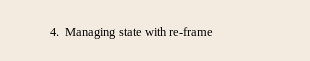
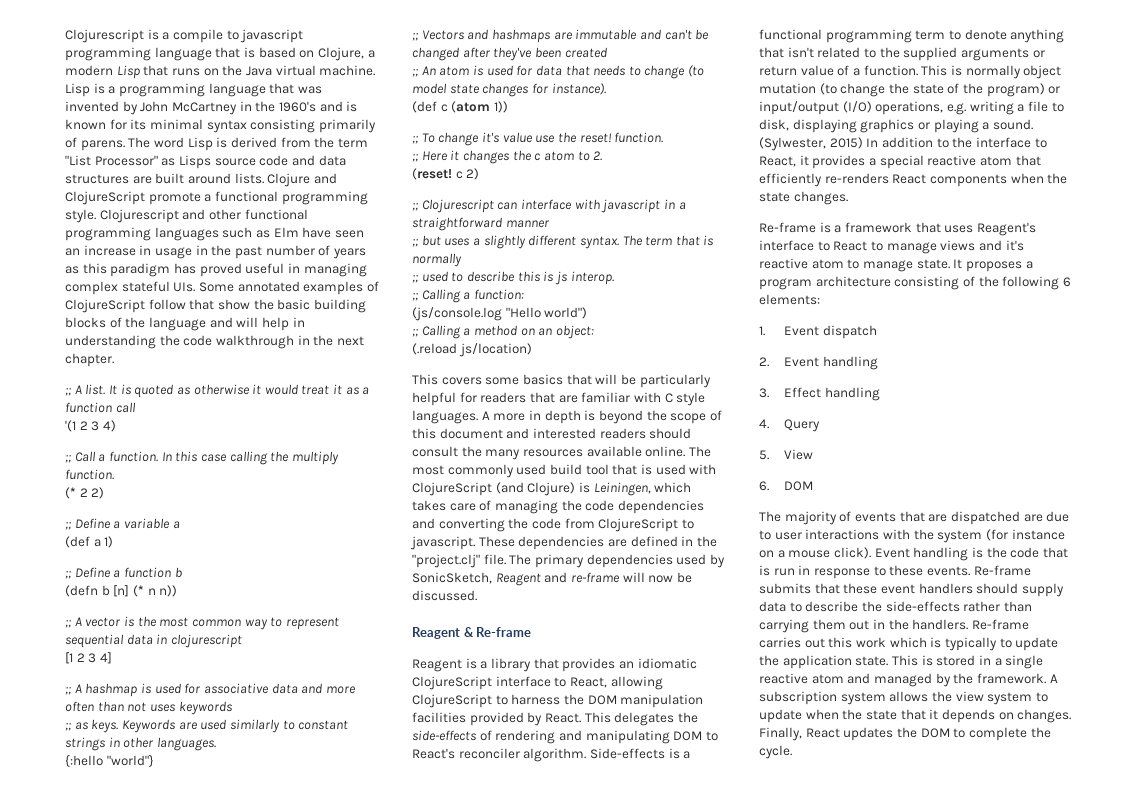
[50,27,214,39] 4. Managing state with re-frame -> [65,29,304,43] [65,47,375,61] [65,65,376,79] [65,83,322,97] [65,101,358,115] [65,119,376,133] [65,137,368,151] [65,155,346,169] [65,173,337,187] [65,191,368,205] [65,209,308,223] [65,227,364,241] [65,245,366,259] [65,263,367,277] [65,281,379,295] [65,299,366,313] [65,317,305,331] [65,335,364,349] [65,353,114,367] [65,384,370,398] [65,402,136,413] [65,420,116,432] [65,451,339,465] [65,469,114,480] [65,487,105,499] [65,518,180,530] [65,536,114,548] [65,567,182,579] [65,585,178,597] [65,616,339,630] [65,634,242,648] [65,652,112,664] [65,683,356,697] [65,701,232,715] [65,719,349,733] [65,737,216,751] [65,754,154,767] [412,29,710,43] [412,47,607,61] [412,65,705,79] [412,83,606,97] [412,101,508,113] [412,132,664,146] [412,150,603,164] [412,168,480,180] [412,199,686,213] [412,217,549,231] [412,235,714,249] [412,253,462,267] [412,271,614,285] [412,289,524,303] [412,307,588,321] [412,325,594,339] [412,343,532,357] [412,374,711,388] [412,392,706,406] [412,410,722,424] [412,428,692,439] [412,446,711,460] [412,464,717,478] [412,482,692,496] [412,500,704,514] [412,518,694,532] [410,536,717,550] [412,554,725,568] [412,572,692,586] [412,590,477,601] [412,627,532,639] [412,658,697,672] [412,676,663,690] [412,694,704,708] [412,712,698,726] [412,730,718,744] [412,748,691,762] [759,29,1065,43] [759,47,1045,61] [759,65,1062,79] [759,83,1061,97] [759,101,1064,115] [759,119,1033,133] [759,137,1047,151] [759,155,1041,169] [759,173,1068,187] [759,191,848,205] [759,222,1036,236] [759,240,1024,254] [759,258,1033,272] [759,276,1071,290] [759,294,820,305] [759,325,877,339] [759,356,878,370] [759,387,880,401] [759,419,821,432] [759,449,814,460] [759,481,814,491] [759,511,1070,525] [759,529,1065,543] [759,547,1068,561] [759,565,1031,579] [759,583,1064,597] [759,601,1032,612] [759,619,1029,633] [759,637,1059,651] [759,655,1044,669] [759,673,1058,687] [759,691,1048,705] [759,709,1072,723] [759,727,1051,741] [759,745,792,759] Clojurescript is a compile to javascript programming language that is based on Clojure, a modern Lisp that runs on the Java virtual machine. Lisp is a programming language that was invented by John McCartney in the 1960's and is known for its minimal syntax consisting primarily of parens. The word Lisp is derived from the term "List Processor" as Lisps source code and data structures are built around lists. Clojure and ClojureScript promote a functional programming style. Clojurescript and other functional programming languages such as Elm have seen an increase in usage in the past number of years as this paradigm has proved useful in managing complex stateful UIs. Some annotated examples of ClojureScript follow that show the basic building blocks of the language and will help in understanding the code walkthrough in the next chapter. // ;; A list. It is quoted as otherwise it would treat it as a function call // '(1 2 3 4) // ;; Call a function. In this case calling the multiply function. // (* 2 2) // ;; Define a variable a // (def a 1) // ;; Define a function b // (defn b [n] (* n n)) // ;; A vector is the most common way to represent sequential data in clojurescript // [1 2 3 4] // ;; A hashmap is used for associative data and more often than not uses keywords // ;; as keys. Keywords are used similarly to constant strings in other languages. // {:hello "world"} // ;; Vectors and hashmaps are immutable and can't be changed after they've been created // ;; An atom is used for data that needs to change (to model state changes for instance). // (def c (atom 1)) // ;; To change it's value use the reset! function. // ;; Here it changes the c atom to 2. // (reset! c 2) // ;; Clojurescript can interface with javascript in a straightforward manner // ;; but uses a slightly different syntax. The term that is normally // ;; used to describe this is js interop. // ;; Calling a function: // (js/console.log "Hello world") // ;; Calling a method on an object: // (.reload js/location) // This covers some basics that will be particularly helpful for readers that are familiar with C style languages. A more in depth is beyond the scope of this document and interested readers should consult the many resources available online. The most commonly used build tool that is used with ClojureScript (and Clojure) is Leiningen, which takes care of managing the code dependencies and converting the code from ClojureScript to javascript. These dependencies are defined in the "project.clj" file. The primary dependencies used by SonicSketch, Reagent and re-frame will now be discussed. // Reagent & Re-frame // Reagent is a library that provides an idiomatic ClojureScript interface to React, allowing ClojureScript to harness the DOM manipulation facilities provided by React. This delegates the side-effects of rendering and manipulating DOM to React's reconciler algorithm. Side-effects is a functional programming term to denote anything that isn't related to the supplied arguments or return value of a function. This is normally object mutation (to change the state of the program) or input/output (I/O) operations, e.g. writing a file to disk, displaying graphics or playing a sound. (Sylwester, 2015) In addition to the interface to React, it provides a special reactive atom that efficiently re-renders React components when the state changes. // Re-frame is a framework that uses Reagent's interface to React to manage views and it's reactive atom to manage state. It proposes a program architecture consisting of the following 6 elements: // 1. Event dispatch // 2. Event handling // 3. Effect handling // 4. Query // 5. View // 6. DOM // The majority of events that are dispatched are due to user interactions with the system (for instance on a mouse click). Event handling is the code that is run in response to these events. Re-frame submits that these event handlers should supply data to describe the side-effects rather than carrying them out in the handlers. Re-frame carries out this work which is typically to update the application state. This is stored in a single reactive atom and managed by the framework. A subscription system allows the view system to update when the state that it depends on changes. Finally, React updates the DOM to complete the cycle.

